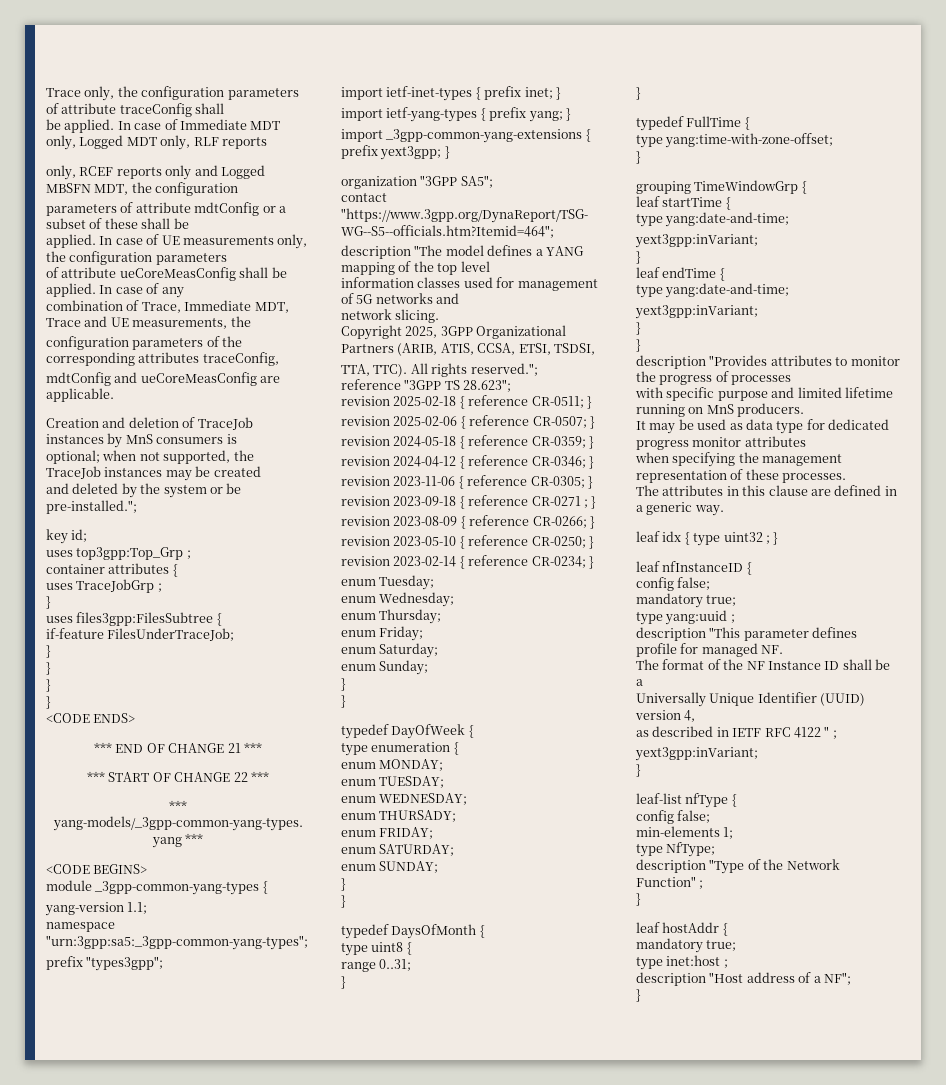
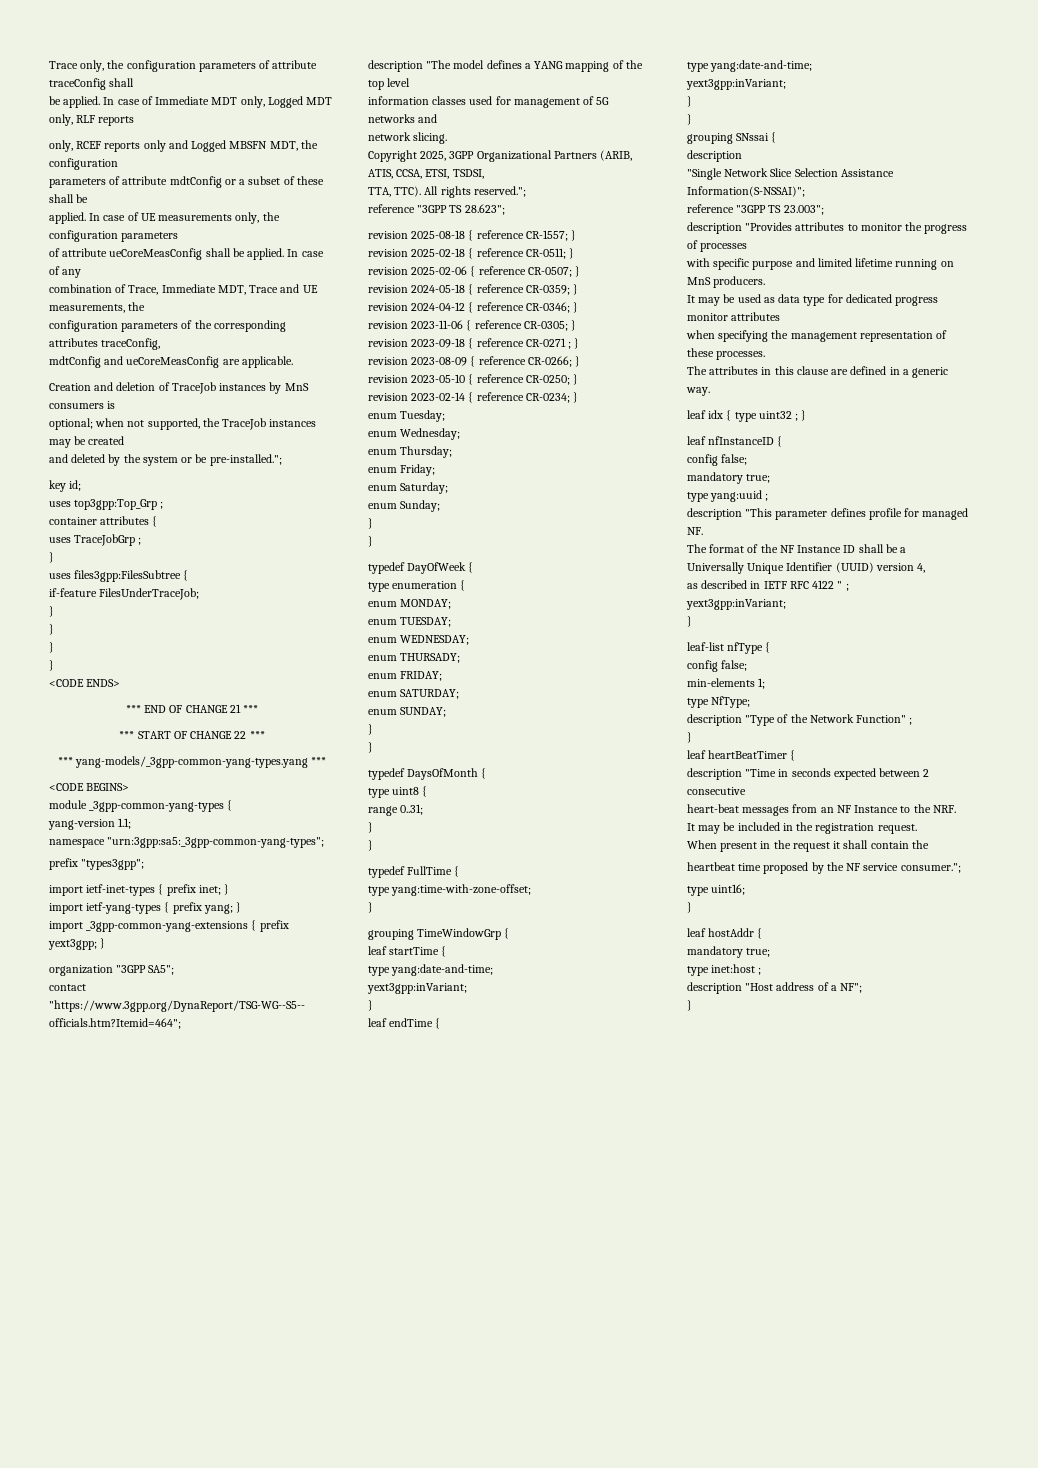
(512, 385) none -> [368,230,577,241] // revision 2025-08-18 { reference CR-1557; }
(641, 345) none -> [687,132,777,144] [687,150,742,162] [687,168,894,180] [687,186,805,197] [687,204,824,215] // grouping SNssai { // description // "Single Network Slice Selection Assistance Information(S-NSSAI)"; // reference "3GPP TS 23.003";
(641, 899) none -> [687,750,796,761] [687,768,930,780] [687,787,746,795] [687,804,956,816] [687,822,917,834] [687,840,929,852] [687,862,961,874] [687,884,746,896] [687,902,692,913] // leaf heartBeatTimer { // description "Time in seconds expected between 2 consecutive // heart-beat messages from an NF Instance to the NRF. // It may be included in the registration request. // When present in the request it shall contain the // heartbeat time proposed by the NF service consumer."; // type uint16; // }

